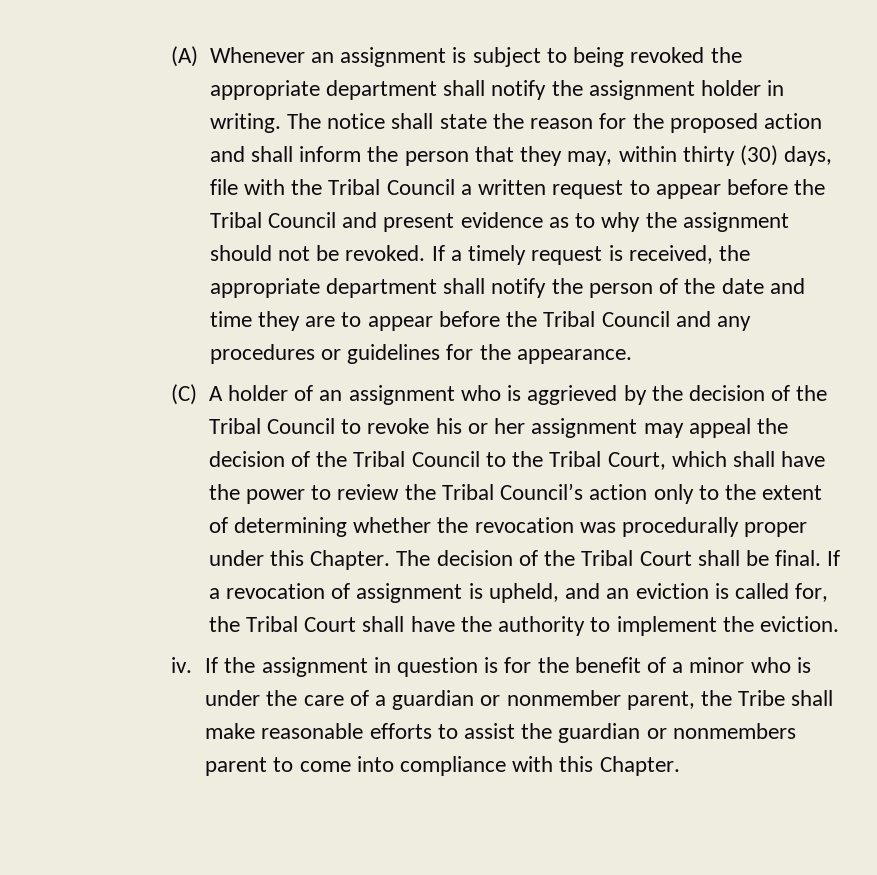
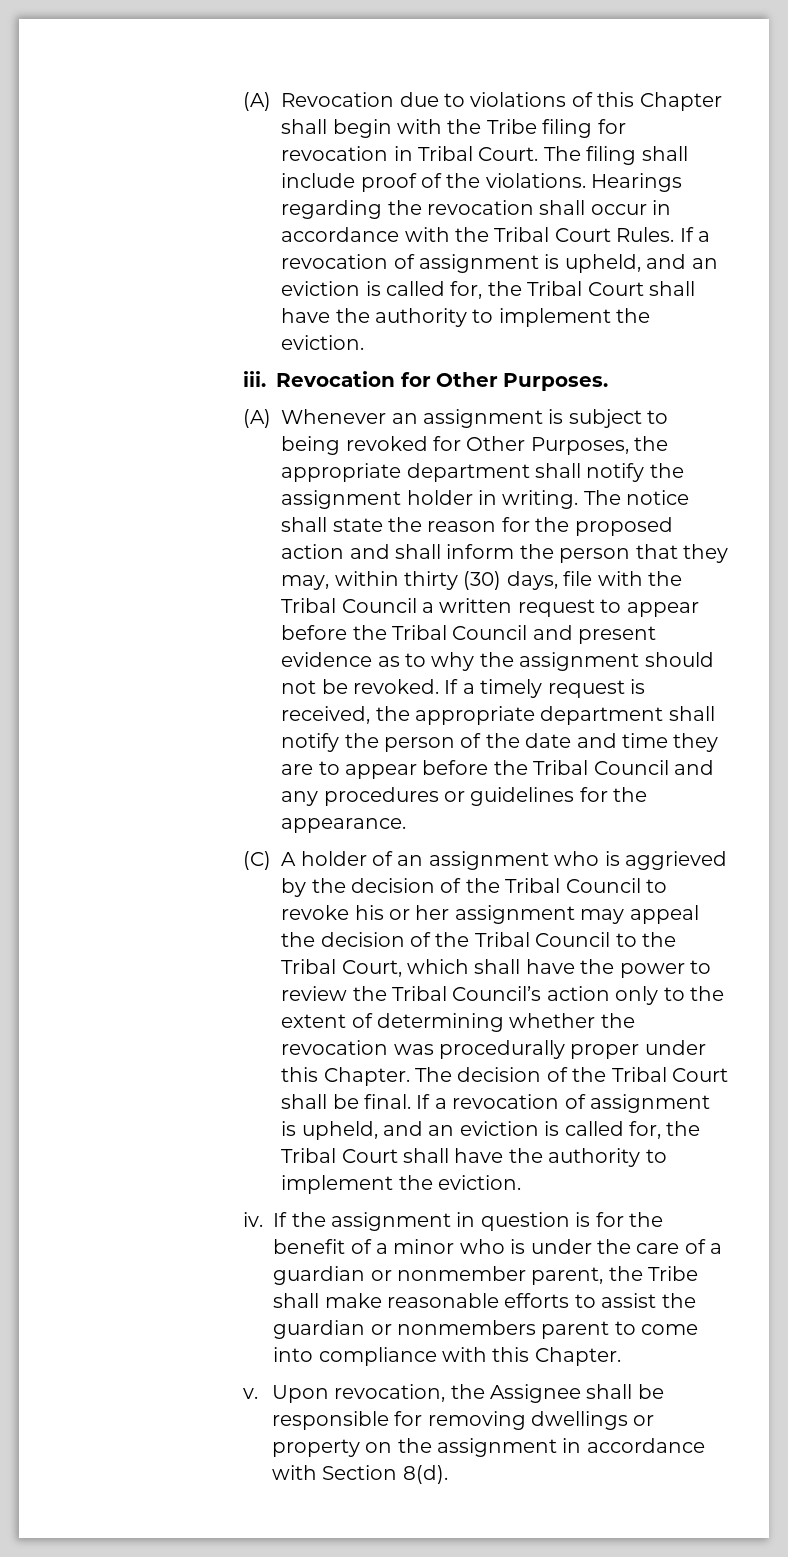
[171,46,199,67] (A) -> [243,92,722,111] [281,119,626,138] [281,146,688,165] [281,173,683,192] [281,200,672,219] [281,227,710,242] [281,254,718,273] [281,281,695,299] [281,308,651,327] [281,335,365,350] [243,371,609,391] [243,409,272,428] (A) Revocation due to violations of this Chapter shall begin with the Tribe filing for revocation in Tribal Court. The filing shall include proof of the violations. Hearings regarding the revocation shall occur in accordance with the Tribal Court Rules. If a revocation of assignment is upheld, and an eviction is called for, the Tribal Court shall have the authority to implement the eviction. // iii. Revocation for Other Purposes. // (A)
(705, 55) none -> [432,436,629,455] for Other Purposes,
(680, 766) none -> [243,1384,664,1403] [271,1411,655,1430] [271,1438,705,1457] [271,1465,448,1484] // v. Upon revocation, the Assignee shall be responsible for removing dwellings or property on the assignment in accordance with Section 8(d).

